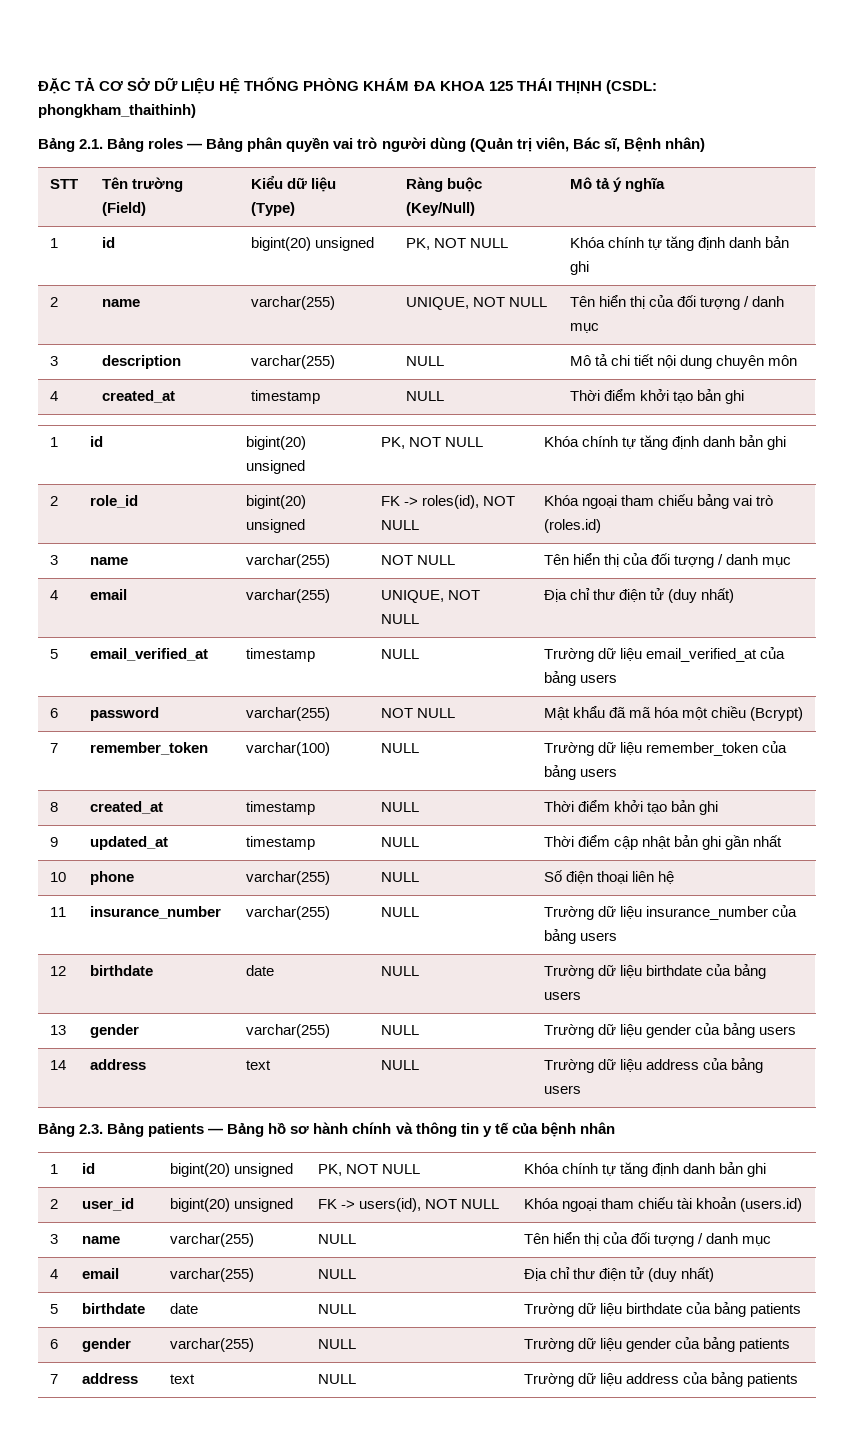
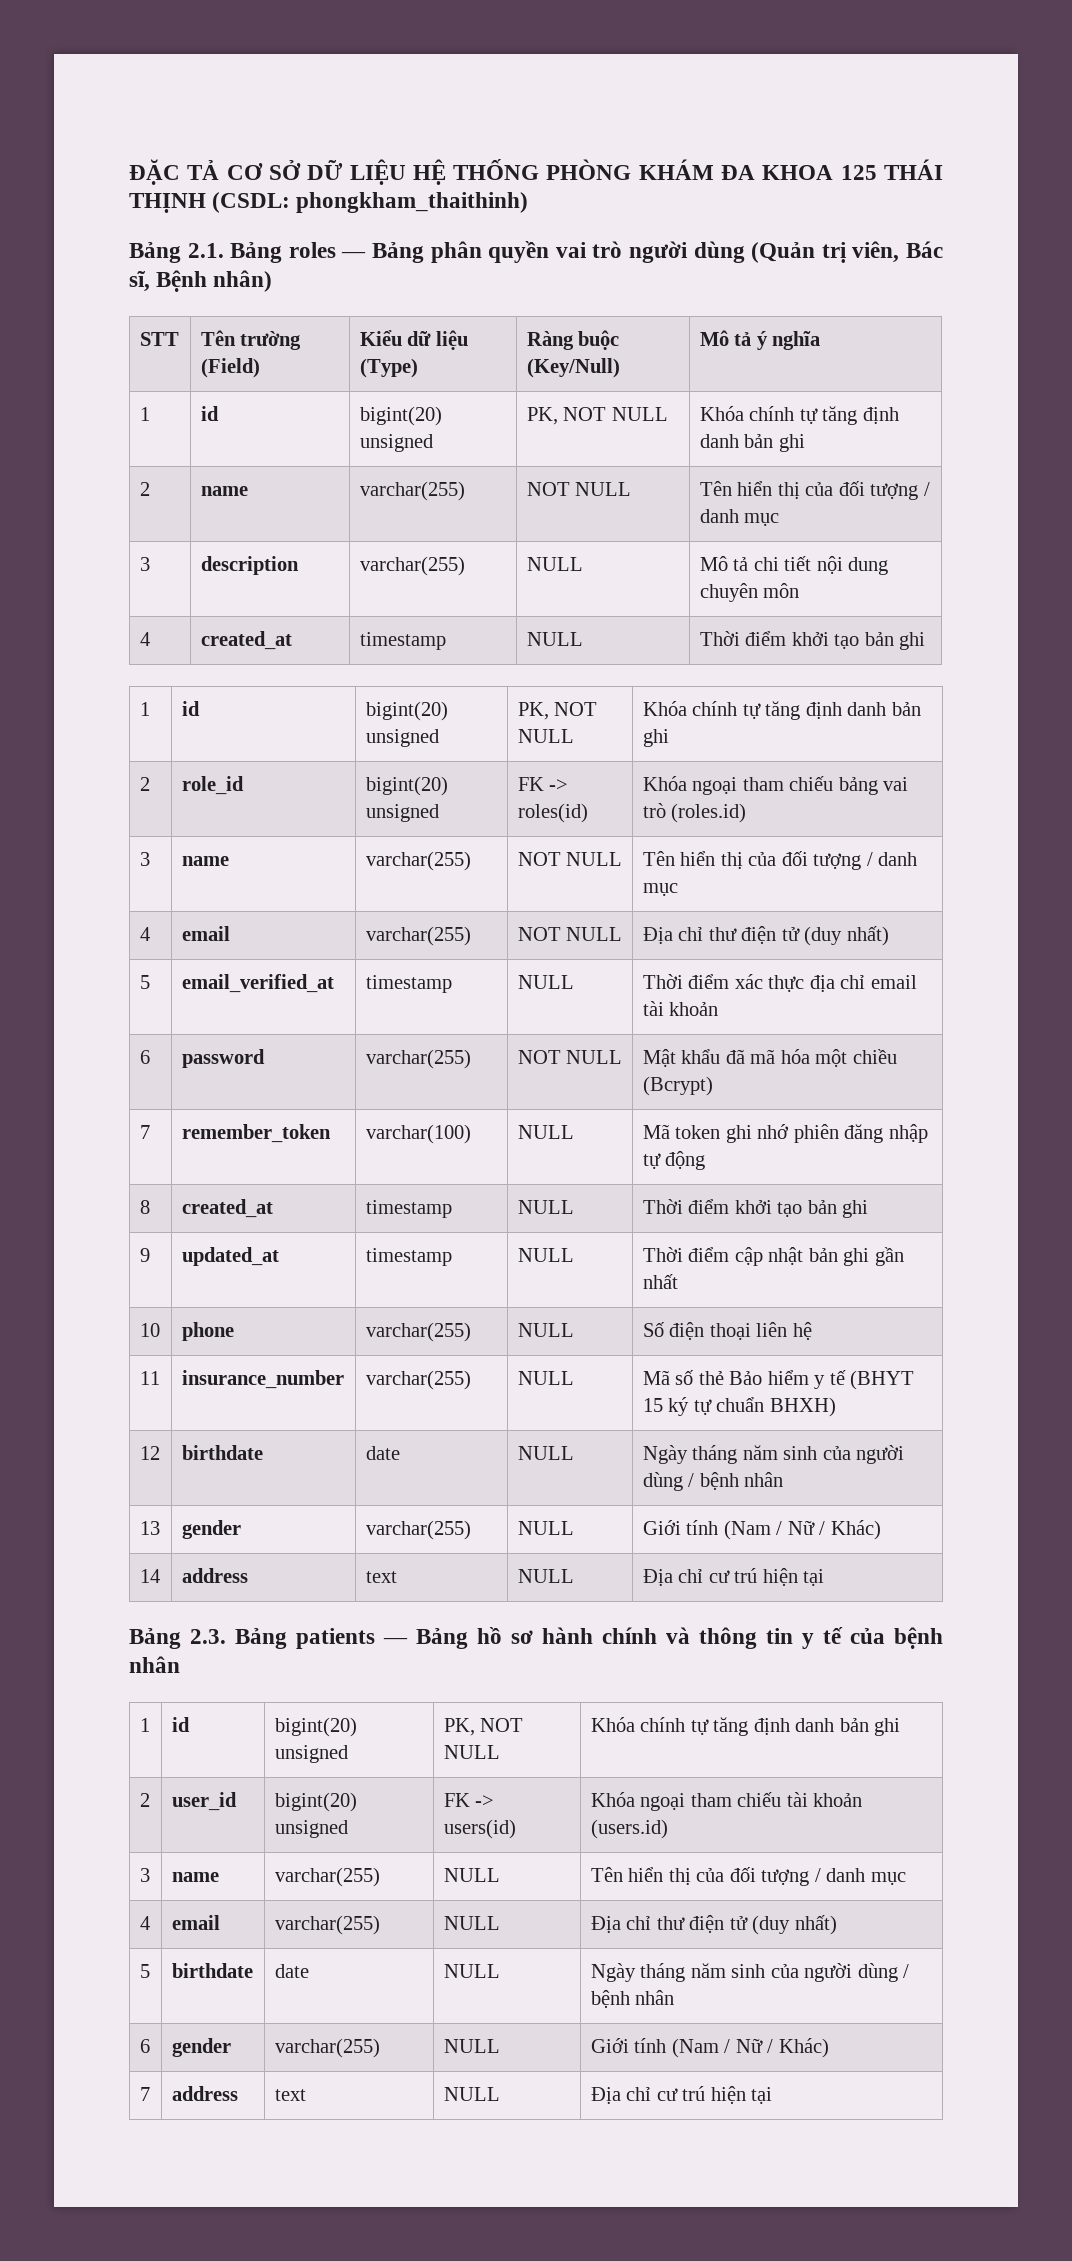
[405,297,469,310] UNIQUE, -> (465, 491) none
[422,495,516,509] [380,520,419,530] roles(id), NOT NULL -> [517,803,588,823] roles(id)
[380,590,444,603] UNIQUE, -> (471, 936) none
[543,647,786,662] [543,671,617,686] Trường dữ liệu email_verified_at của bảng users -> [642,974,917,992] [642,1001,719,1016] Thời điểm xác thực địa chỉ email tài khoản
[543,741,788,756] [543,765,617,780] Trường dữ liệu remember_token của bảng users -> [642,1124,928,1143] [642,1151,706,1170] Mã token ghi nhớ phiên đăng nhập tự động
[543,905,798,920] [543,929,617,944] [49,966,66,976] [89,965,153,976] [245,965,274,976] [380,966,419,976] [543,964,767,979] [543,991,581,1000] [49,1025,66,1035] [89,1024,139,1038] [245,1024,330,1038] [380,1025,419,1035] [543,1023,797,1038] [49,1060,66,1070] [89,1059,146,1070] [245,1060,271,1070] [380,1060,419,1070] [543,1058,764,1073] [543,1085,581,1094] Trường dữ liệu insurance_number của bảng users // 12 | birthdate | date | NULL | Trường dữ liệu birthdate của bảng users // 13 | gender | varchar(255) | NULL | Trường dữ liệu gender của bảng users // 14 | address | text | NULL | Trường dữ liệu address của bảng users -> [642,1370,915,1390] [642,1397,836,1417] [139,1446,160,1460] [181,1445,263,1460] [365,1446,400,1460] [517,1446,574,1460] [642,1445,905,1464] [642,1472,784,1491] [139,1521,160,1535] [181,1520,241,1539] [365,1520,471,1540] [517,1521,574,1535] [642,1520,881,1540] [139,1569,160,1583] [181,1568,248,1583] [365,1571,397,1583] [517,1569,574,1583] [642,1568,825,1586] Mã số thẻ Bảo hiểm y tế (BHYT 15 ký tự chuẩn BHXH) // 12 | birthdate | date | NULL | Ngày tháng năm sinh của người dùng / bệnh nhân // 13 | gender | varchar(255) | NULL | Giới tính (Nam / Nữ / Khác) // 14 | address | text | NULL | Địa chỉ cư trú hiện tại
[359,1198,500,1212] users(id), NOT NULL -> [443,1819,516,1839] users(id)
[523,1302,802,1317] [49,1339,58,1349] [81,1338,131,1352] [169,1338,254,1352] [317,1339,356,1349] [523,1337,791,1352] [49,1374,58,1384] [81,1373,138,1384] [169,1374,195,1384] [317,1374,356,1384] [523,1372,799,1387] Trường dữ liệu birthdate của bảng patients // 6 | gender | varchar(255) | NULL | Trường dữ liệu gender của bảng patients // 7 | address | text | NULL | Trường dữ liệu address của bảng patients -> [590,1963,910,1982] [590,1990,675,2008] [139,2039,150,2053] [171,2038,231,2057] [274,2038,380,2058] [443,2039,500,2053] [590,2038,829,2058] [139,2087,150,2101] [171,2086,238,2101] [274,2089,306,2101] [443,2087,500,2101] [590,2086,773,2104] Ngày tháng năm sinh của người dùng / bệnh nhân // 6 | gender | varchar(255) | NULL | Giới tính (Nam / Nữ / Khác) // 7 | address | text | NULL | Địa chỉ cư trú hiện tại

